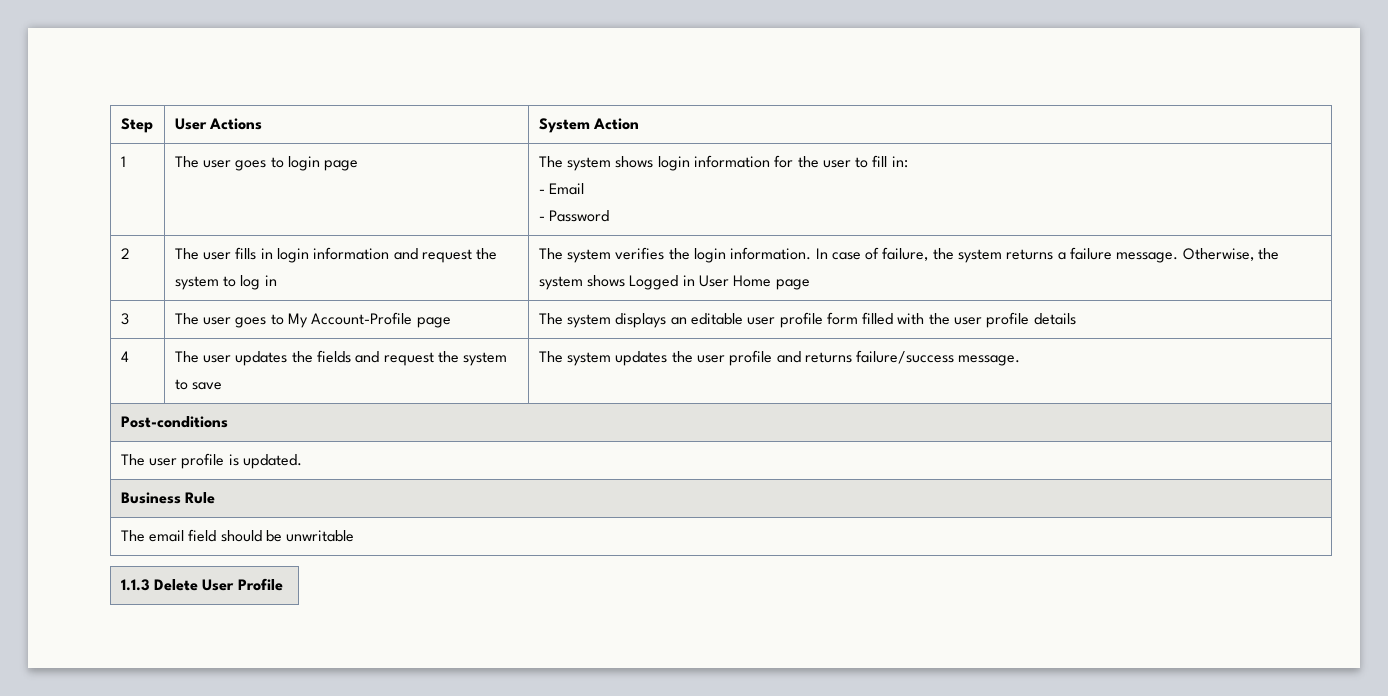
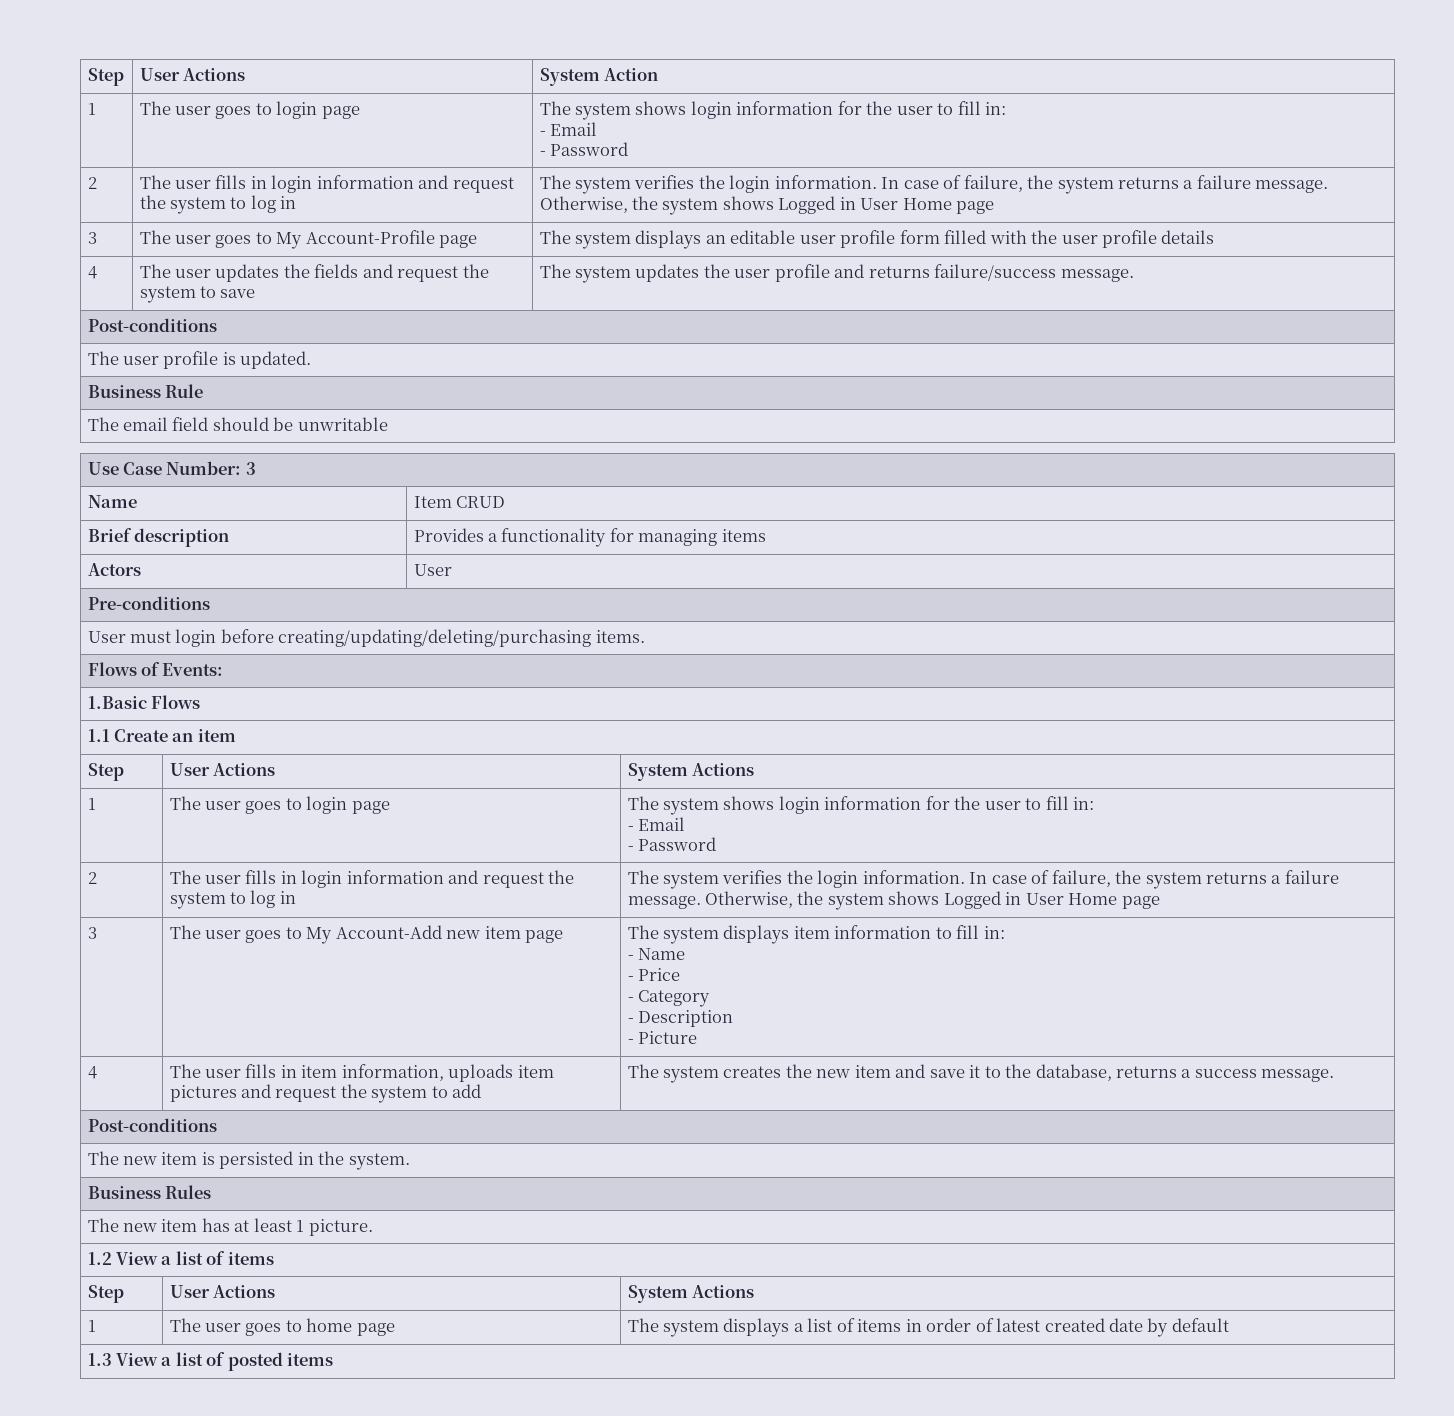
[120,578,283,591] 1.1.3 Delete User Profile -> [87,461,256,475] [87,495,137,508] [413,496,505,508] [87,528,229,547] [413,528,766,547] [87,563,141,576] [413,564,452,576] [87,596,210,610] [87,629,645,647] [87,662,224,676] [87,695,200,709] [87,729,236,742] [87,763,124,781] [169,763,275,776] [627,763,754,781] [87,798,96,810] [169,796,390,814] [627,796,1095,815] [627,817,685,831] [627,837,716,851] [87,872,97,884] [169,870,575,888] [169,890,296,909] [627,870,1339,889] [627,891,1160,910] [87,927,97,939] [169,925,564,944] [627,925,1005,944] [627,948,685,960] [627,968,680,981] [627,990,710,1007] [627,1010,733,1027] [627,1031,697,1044] [87,1066,97,1079] [169,1064,554,1082] [169,1084,482,1103] [627,1064,1335,1083] [87,1118,217,1132] [87,1151,410,1170] [87,1185,211,1199] [87,1218,373,1236] [87,1251,274,1265] [87,1285,124,1303] [169,1285,275,1298] [627,1285,754,1303] [87,1320,96,1332] [169,1318,395,1336] [627,1318,1229,1337] [87,1352,334,1371] Use Case Number: 3 // Name | Item CRUD // Brief description | Provides a functionality for managing items // Actors | User // Pre-conditions // User must login before creating/updating/deleting/purchasing items. // Flows of Events: // 1.Basic Flows // 1.1 Create an item // Step | User Actions | System Actions // 1 | The user goes to login page | The system shows login information for the user to fill in: // - Email // - Password // 2 | The user fills in login information and request the system to log in | The system verifies the login information. In case of failure, the system returns a failure message. Otherwise, the system shows Logged in User Home page // 3 | The user goes to My Account-Add new item page | The system displays item information to fill in: // - Name // - Price // - Category // - Description // - Picture // 4 | The user fills in item information, uploads item pictures and request the system to add | The system creates the new item and save it to the database, returns a success message. // Post-conditions // The new item is persisted in the system. // Business Rules // The new item has at least 1 picture. // 1.2 View a list of items // Step | User Actions | System Actions // 1 | The user goes to home page | The system displays a list of items in order of latest created date by default // 1.3 View a list of posted items

